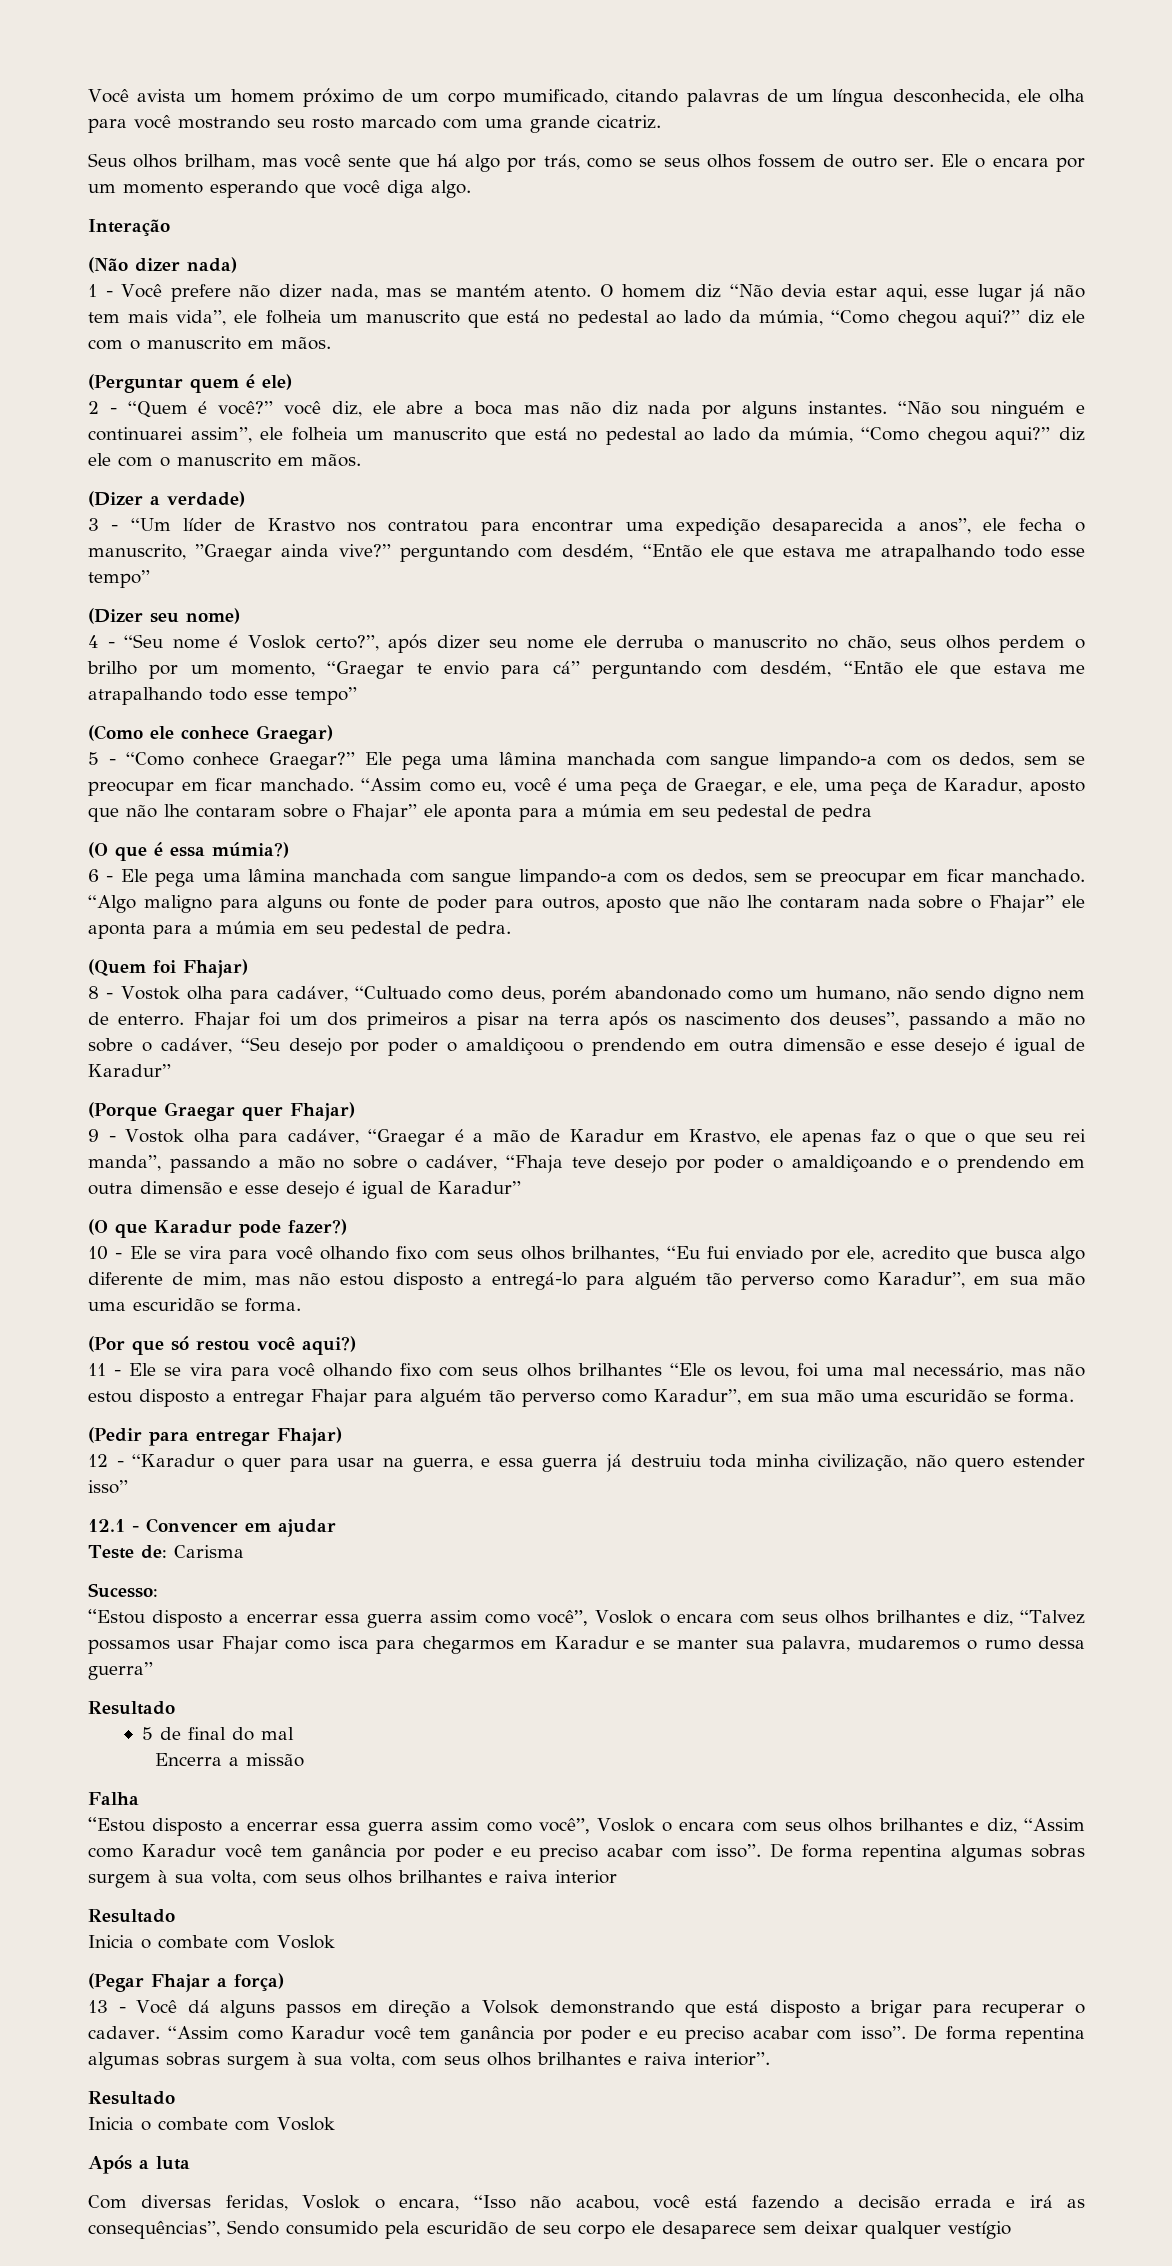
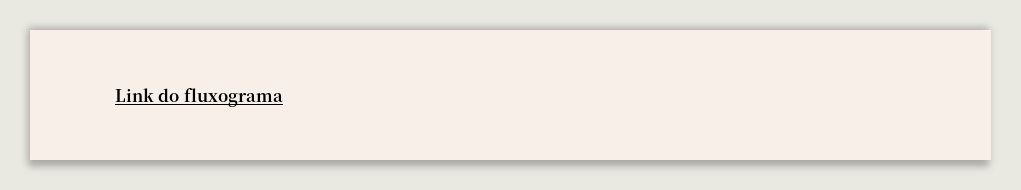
[88,88,1085,107] [88,115,661,133] [88,153,1085,172] [88,180,471,198] [88,219,170,236] [88,257,237,273] [88,284,1085,302] [88,310,1085,328] [88,336,331,350] [88,374,292,393] [88,401,1086,419] [88,427,1085,445] [88,453,361,467] [88,491,245,507] [88,518,1086,536] [88,544,1085,562] [88,570,150,588] [88,608,240,624] [88,634,1085,653] [87,661,1085,679] [88,687,357,705] [88,725,333,744] [88,752,1085,770] [88,778,1086,796] [88,804,872,822] [88,842,289,861] [88,869,1086,887] [88,895,1086,913] [88,921,511,939] [88,959,248,978] [88,986,1086,1004] [88,1011,1086,1030] [88,1037,1086,1056] [88,1064,171,1077] [88,1102,355,1121] [88,1129,1086,1147] [88,1155,1086,1173] [88,1181,521,1199] [88,1219,347,1238] [88,1246,1086,1264] [88,1272,1086,1290] [88,1298,301,1312] [88,1336,356,1355] [88,1363,1085,1381] [88,1389,1074,1407] [88,1427,342,1446] [88,1454,1085,1472] [88,1480,128,1494] [88,1518,336,1537] [88,1545,244,1559] [88,1583,158,1598] [88,1609,1086,1628] [88,1636,1086,1654] [88,1662,153,1680] [88,1701,175,1715] [142,1727,295,1741] [154,1753,304,1767] [88,1792,139,1805] [88,1817,1086,1836] [88,1843,1086,1862] [88,1870,617,1888] [88,1909,175,1923] [88,1935,335,1949] [88,1973,284,1992] [88,2000,1085,2018] [88,2025,1086,2044] [88,2052,770,2070] [88,2091,175,2105] [88,2117,335,2131] [88,2155,190,2174] [88,2195,1086,2211] [88,2220,1011,2239] Você avista um homem próximo de um corpo mumificado, citando palavras de um língua desconhecida, ele olha para você mostrando seu rosto marcado com uma grande cicatriz. // Seus olhos brilham, mas você sente que há algo por trás, como se seus olhos fossem de outro ser. Ele o encara por um momento esperando que você diga algo. // Interação // (Não dizer nada) // 1 - Você prefere não dizer nada, mas se mantém atento. O homem diz “Não devia estar aqui, esse lugar já não tem mais vida”, ele folheia um manuscrito que está no pedestal ao lado da múmia, “Como chegou aqui?” diz ele com o manuscrito em mãos. // (Perguntar quem é ele) // 2 - “Quem é você?” você diz, ele abre a boca mas não diz nada por alguns instantes. “Não sou ninguém e continuarei assim”, ele folheia um manuscrito que está no pedestal ao lado da múmia, “Como chegou aqui?” diz ele com o manuscrito em mãos. // (Dizer a verdade) // 3 - “Um líder de Krastvo nos contratou para encontrar uma expedição desaparecida a anos”, ele fecha o manuscrito, ”Graegar ainda vive?” perguntando com desdém, “Então ele que estava me atrapalhando todo esse tempo” // (Dizer seu nome) // 4 - “Seu nome é Voslok certo?”, após dizer seu nome ele derruba o manuscrito no chão, seus olhos perdem o brilho por um momento, “Graegar te envio para cá” perguntando com desdém, “Então ele que estava me atrapalhando todo esse tempo” // (Como ele conhece Graegar) // 5 - “Como conhece Graegar?” Ele pega uma lâmina manchada com sangue limpando-a com os dedos, sem se preocupar em ficar manchado. “Assim como eu, você é uma peça de Graegar, e ele, uma peça de Karadur, aposto que não lhe contaram sobre o Fhajar” ele aponta para a múmia em seu pedestal de pedra // (O que é essa múmia?) // 6 - Ele pega uma lâmina manchada com sangue limpando-a com os dedos, sem se preocupar em ficar manchado. “Algo maligno para alguns ou fonte de poder para outros, aposto que não lhe contaram nada sobre o Fhajar” ele aponta para a múmia em seu pedestal de pedra. // (Quem foi Fhajar) // 8 - Vostok olha para cadáver, “Cultuado como deus, porém abandonado como um humano, não sendo digno nem de enterro. Fhajar foi um dos primeiros a pisar na terra após os nascimento dos deuses”, passando a mão no sobre o cadáver, “Seu desejo por poder o amaldiçoou o prendendo em outra dimensão e esse desejo é igual de Karadur” // (Porque Graegar quer Fhajar) // 9 - Vostok olha para cadáver, “Graegar é a mão de Karadur em Krastvo, ele apenas faz o que o que seu rei manda”, passando a mão no sobre o cadáver, “Fhaja teve desejo por poder o amaldiçoando e o prendendo em outra dimensão e esse desejo é igual de Karadur” // (O que Karadur pode fazer?) // 10 - Ele se vira para você olhando fixo com seus olhos brilhantes, “Eu fui enviado por ele, acredito que busca algo diferente de mim, mas não estou disposto a entregá-lo para alguém tão perverso como Karadur”, em sua mão uma escuridão se forma. // (Por que só restou você aqui?) // 11 - Ele se vira para você olhando fixo com seus olhos brilhantes “Ele os levou, foi uma mal necessário, mas não estou disposto a entregar Fhajar para alguém tão perverso como Karadur”, em sua mão uma escuridão se forma. // (Pedir para entregar Fhajar) // 12 - “Karadur o quer para usar na guerra, e essa guerra já destruiu toda minha civilização, não quero estender isso” // 12.1 - Convencer em ajudar // Teste de: Carisma // Sucesso: // “Estou disposto a encerrar essa guerra assim como você”, Voslok o encara com seus olhos brilhantes e diz, “Talvez possamos usar Fhajar como isca para chegarmos em Karadur e se manter sua palavra, mudaremos o rumo dessa guerra” // Resultado // 5 de final do mal // Encerra a missão // Falha // “Estou disposto a encerrar essa guerra assim como você”, Voslok o encara com seus olhos brilhantes e diz, “Assim como Karadur você tem ganância por poder e eu preciso acabar com isso”. De forma repentina algumas sobras surgem à sua volta, com seus olhos brilhantes e raiva interior // Resultado // Inicia o combate com Voslok // (Pegar Fhajar a força) // 13 - Você dá alguns passos em direção a Volsok demonstrando que está disposto a brigar para recuperar o cadaver. “Assim como Karadur você tem ganância por poder e eu preciso acabar com isso”. De forma repentina algumas sobras surgem à sua volta, com seus olhos brilhantes e raiva interior”. // Resultado // Inicia o combate com Voslok // Após a luta // Com diversas feridas, Voslok o encara, “Isso não acabou, você está fazendo a decisão errada e irá as consequências”, Sendo consumido pela escuridão de seu corpo ele desaparece sem deixar qualquer vestígio -> [115,88,283,107] Link do fluxograma

